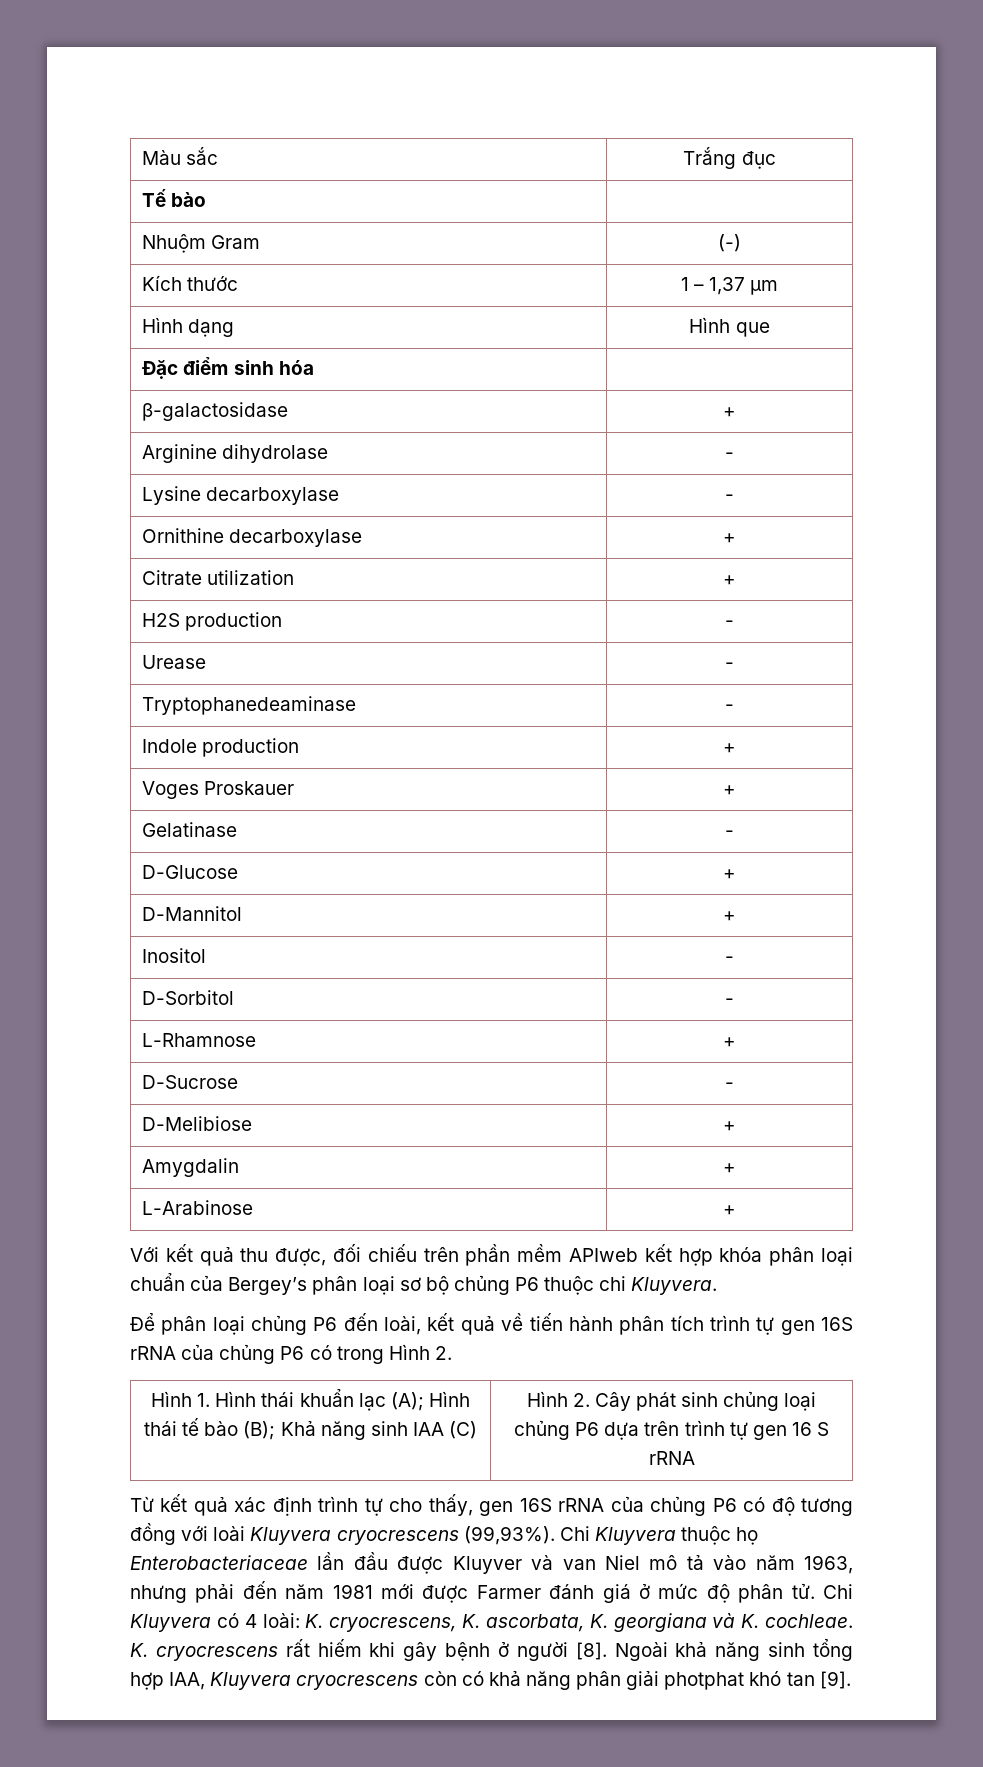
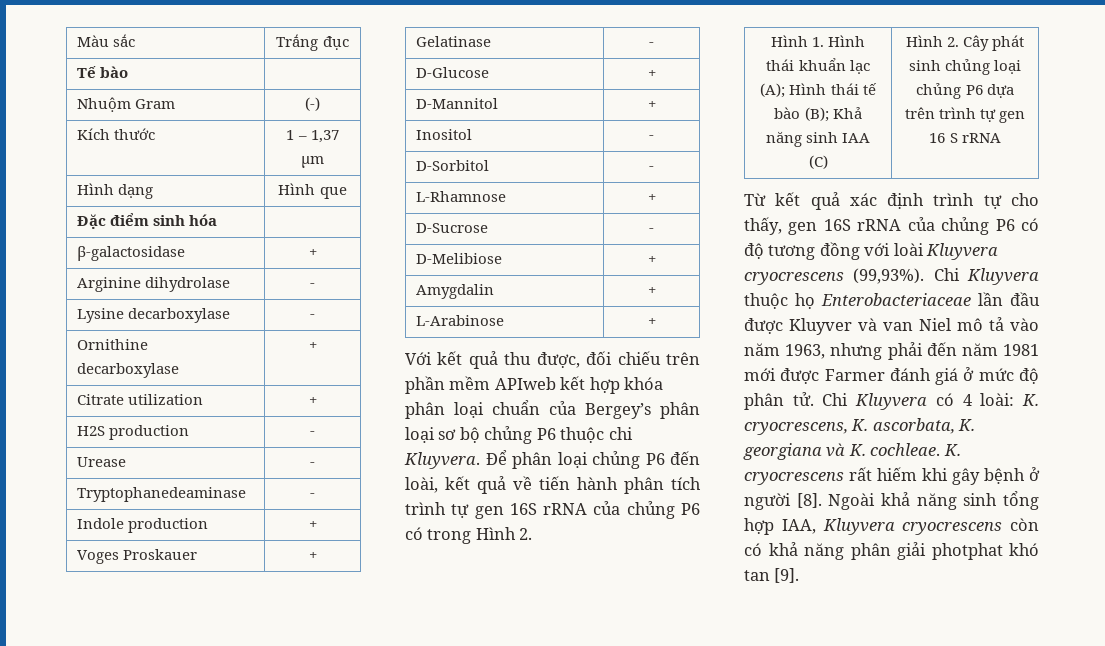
(718, 1286) // -> (480, 460) none

